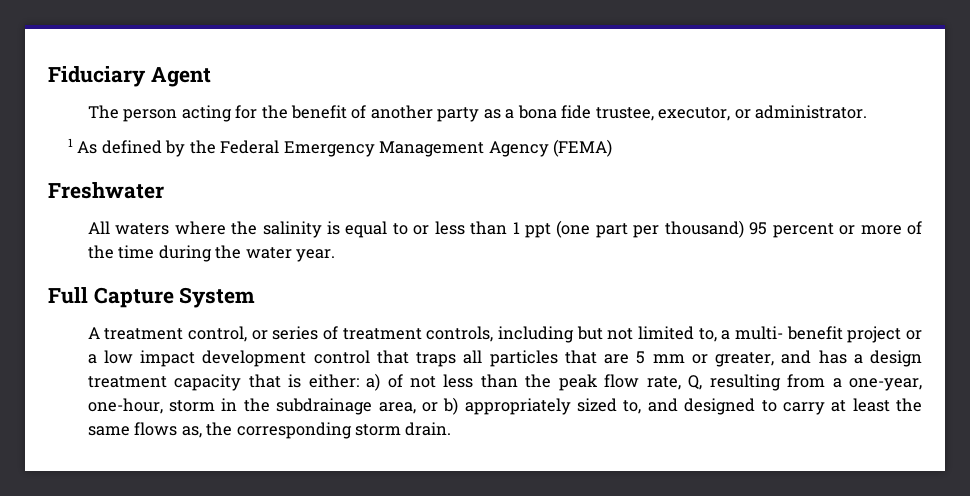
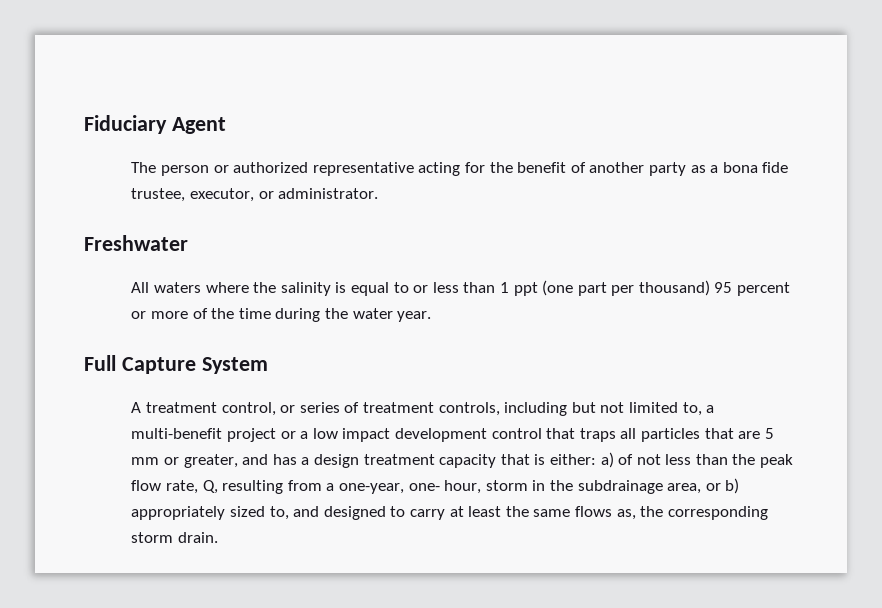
(178, 115) none -> [213,162,414,176] or authorized representative
[67,138,612,157] // 1 As defined by the Federal Emergency Management Agency (FEMA) -> (379, 193) none
[735,326,843,340] multi- benefit -> [131,428,223,439] multi-benefit
[87,398,163,414] one-hour, -> [408,480,482,494] one- hour,

